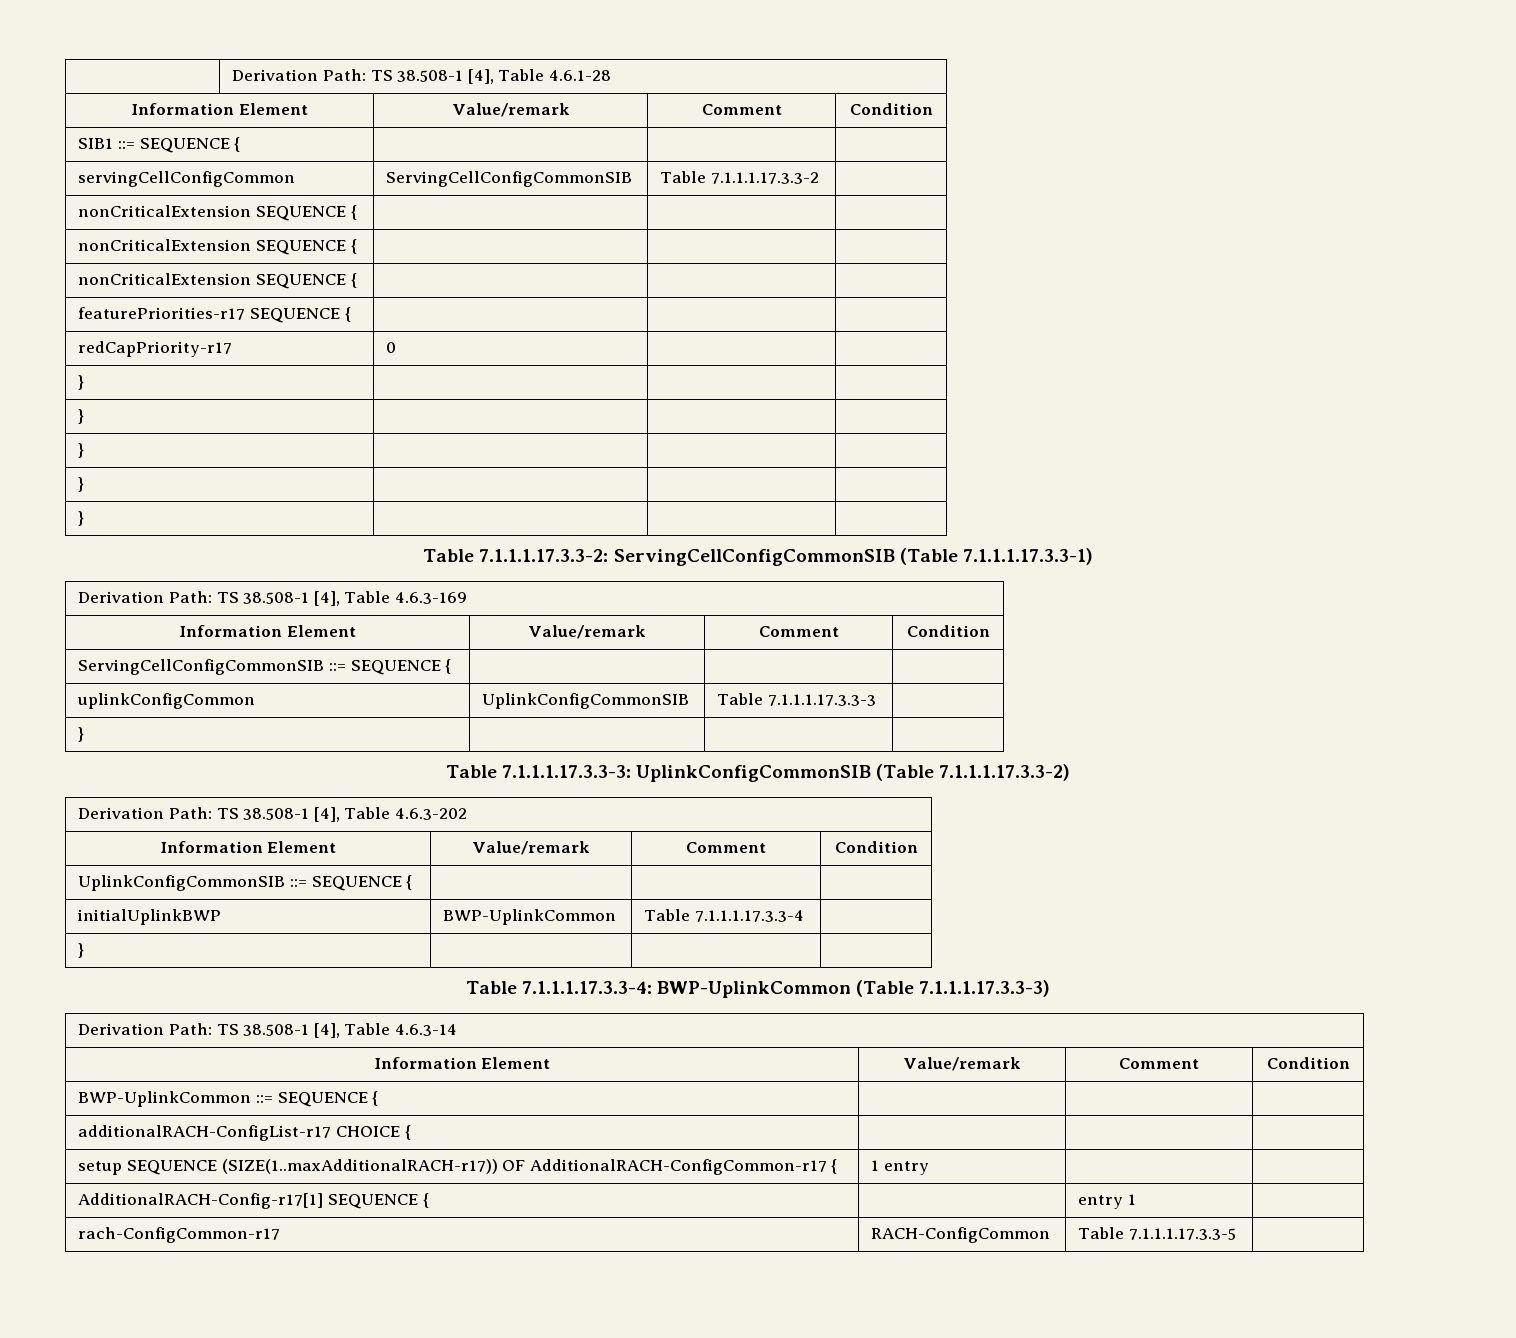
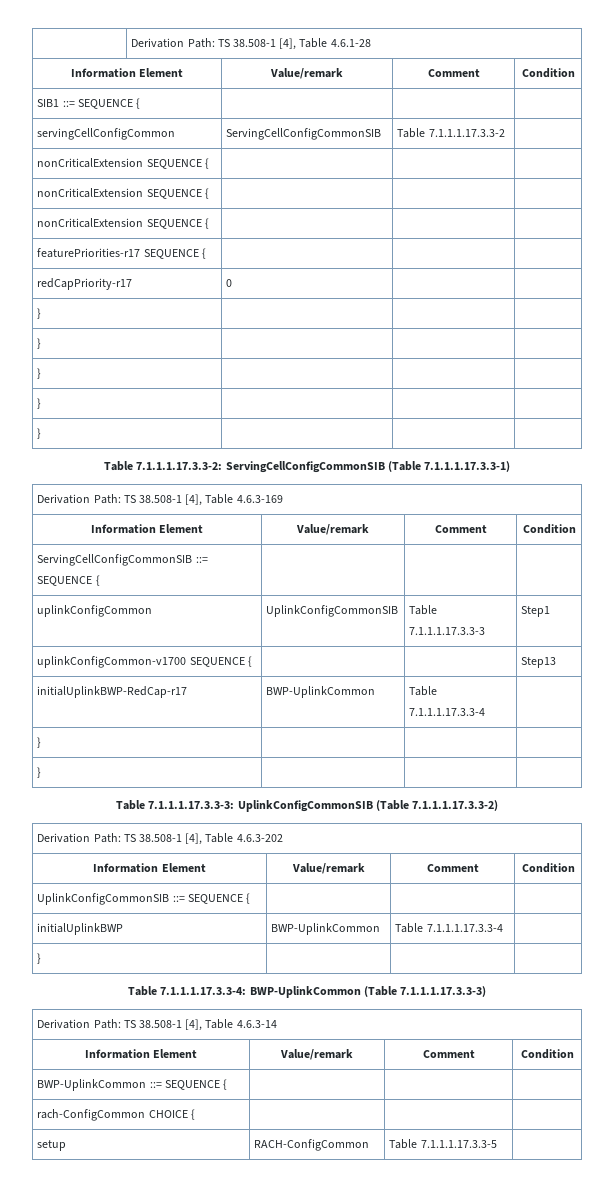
(877, 700) none -> [521,606,551,617] [37,656,252,668] [521,657,557,668] [37,686,188,698] [266,686,376,698] [409,686,438,696] [409,708,486,716] [37,737,42,748] | Step1 // uplinkConfigCommon-v1700 SEQUENCE { | | | Step13 // initialUplinkBWP-RedCap-r17 | BWP-UplinkCommon | Table 7.1.1.1.17.3.3-4 | // } | |
[78,1125,332,1141] additionalRACH-ConfigList-r17 -> [37,1109,146,1121] rach-ConfigCommon
[127,1159,838,1175] [871,1160,930,1175] [78,1193,429,1209] [1078,1194,1137,1209] [78,1227,281,1243] SEQUENCE (SIZE(1..maxAdditionalRACH-r17)) OF AdditionalRACH-ConfigCommon-r17 { | 1 entry | | // AdditionalRACH-Config-r17[1] SEQUENCE { | | entry 1 | // rach-ConfigCommon-r17 -> (67, 1145) none

